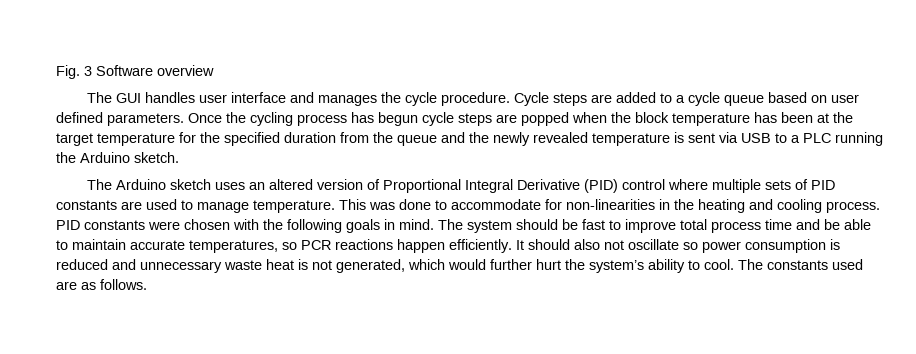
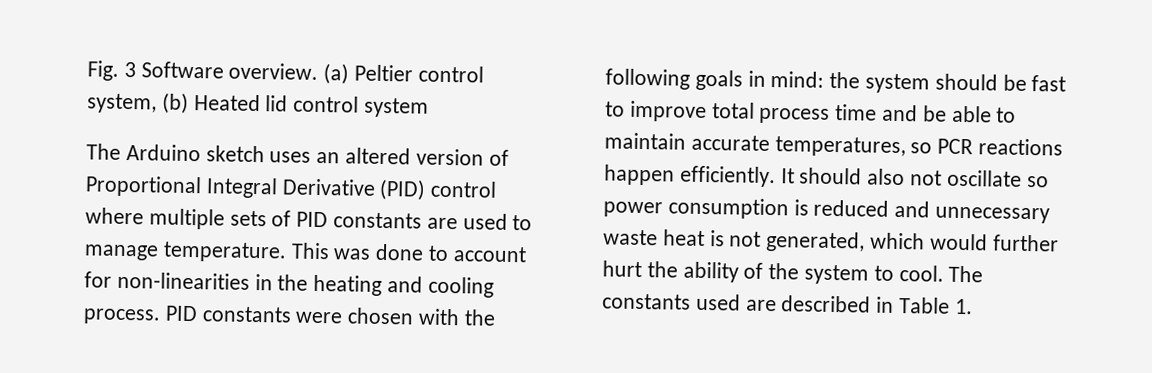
[157,65,214,76] [87,92,860,106] [56,112,853,126] [56,132,883,146] [56,152,179,163] overview // The GUI handles user interface and manages the cycle procedure. Cycle steps are added to a cycle queue based on user defined parameters. Once the cycling process has begun cycle steps are popped when the block temperature has been at the target temperature for the specified duration from the queue and the newly revealed temperature is sent via USB to a PLC running the Arduino sketch. -> [228,62,484,85] [87,92,430,118] overview. (a) Peltier control system, (b) Heated lid control system
[451,199,541,210] accommodate -> [452,246,527,263] account
[399,219,463,230] mind. The -> [770,71,861,89] mind: the
[589,259,685,273] system’s ability -> [682,261,870,285] ability of the system
[81,279,147,290] as follows. -> [781,295,973,315] described in Table 1.

